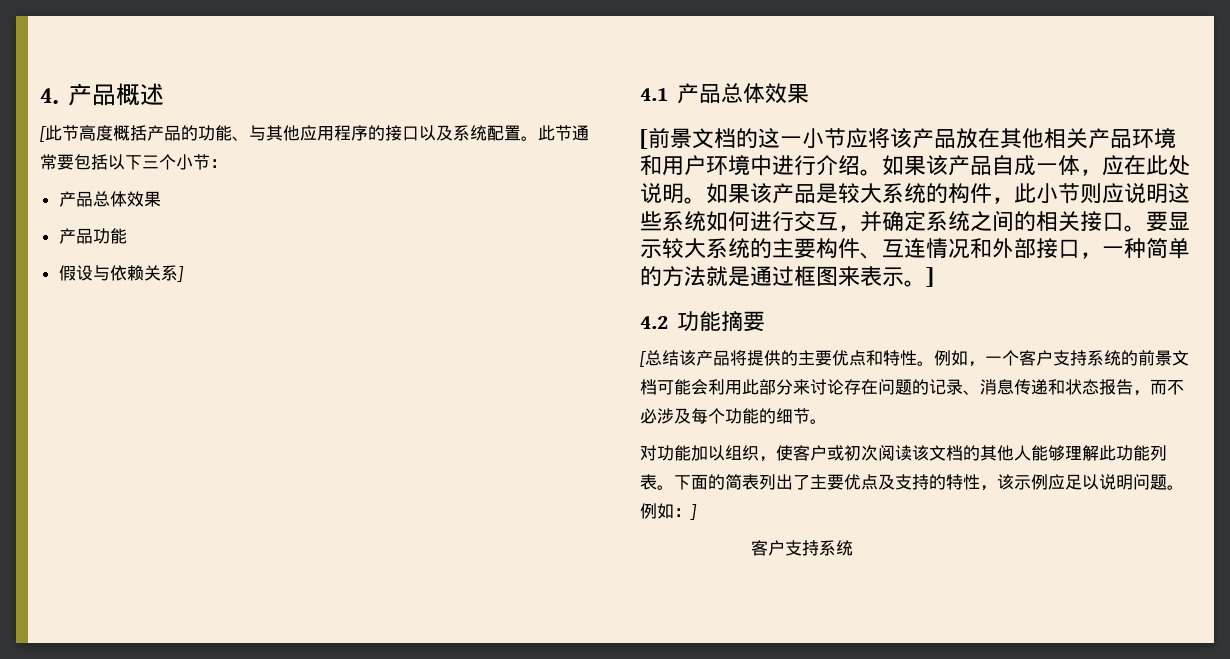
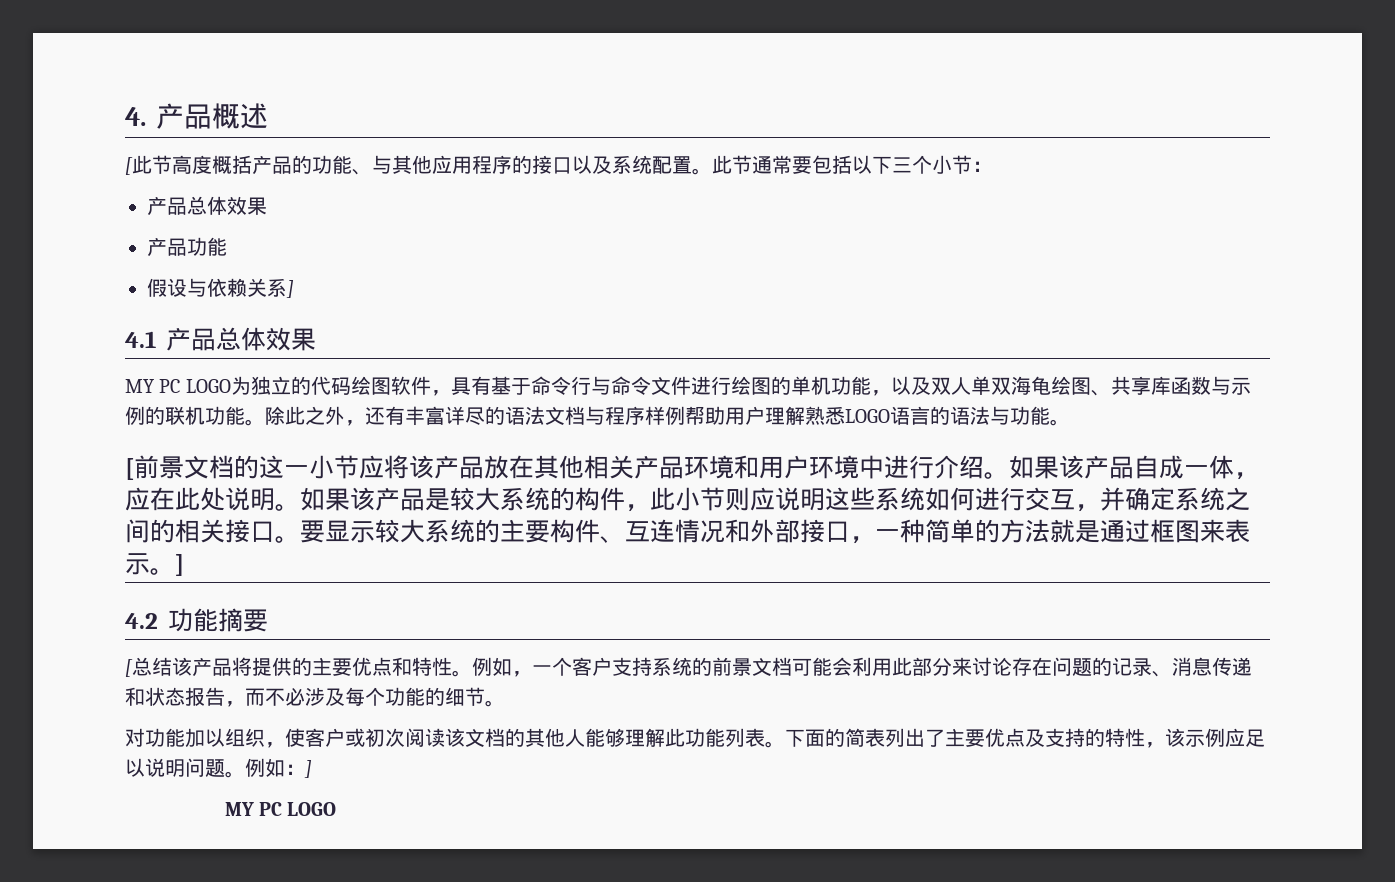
(809, 93) none -> [125,376,1251,396] [125,406,1070,426] // MY PC LOGO为独立的代码绘图软件，具有基于命令行与命令文件进行绘图的单机功能，以及双人单双海龟绘图、共享库函数与示例的联机功能。除此之外，还有丰富详尽的语法文档与程序样例帮助用户理解熟悉LOGO语言的语法与功能。
[750,540,853,556] 客户支持系统 -> [224,802,337,816] MY PC LOGO

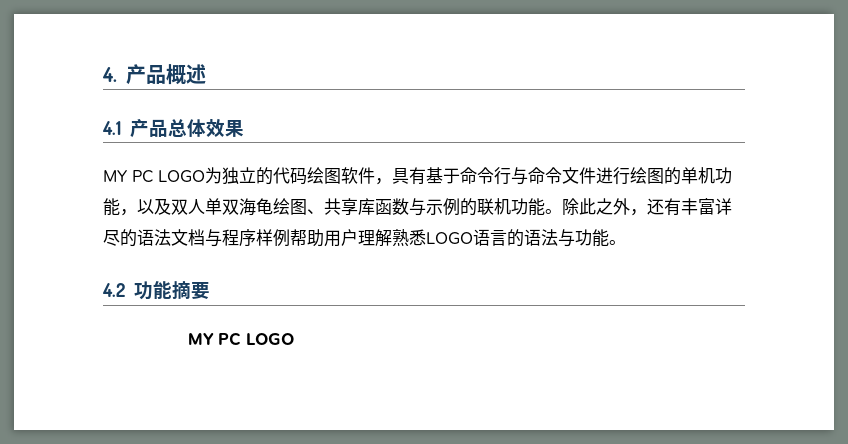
[125,155,992,175] [147,196,267,215] [147,237,227,256] [147,278,294,298] // [此节高度概括产品的功能、与其他应用程序的接口以及系统配置。此节通常要包括以下三个小节： // 产品总体效果 // 产品功能 // 假设与依赖关系] -> (206, 74) none
[125,455,1259,480] [125,487,1250,512] [125,519,1250,544] [125,553,184,576] [125,608,268,632] [125,657,1252,677] [125,687,505,707] [125,728,1265,748] [125,758,312,778] [前景文档的这一小节应将该产品放在其他相关产品环境和用户环境中进行介绍。如果该产品自成一体，应在此处说明。如果该产品是较大系统的构件，此小节则应说明这些系统如何进行交互，并确定系统之间的相关接口。要显示较大系统的主要构件、互连情况和外部接口，一种简单的方法就是通过框图来表示。] // 4.2功能摘要 // [总结该产品将提供的主要优点和特性。例如，一个客户支持系统的前景文档可能会利用此部分来讨论存在问题的记录、消息传递和状态报告，而不必涉及每个功能的细节。 // 对功能加以组织，使客户或初次阅读该文档的其他人能够理解此功能列表。下面的简表列出了主要优点及支持的特性，该示例应足以说明问题。例如：] -> [102,281,210,300] 4.2功能摘要

